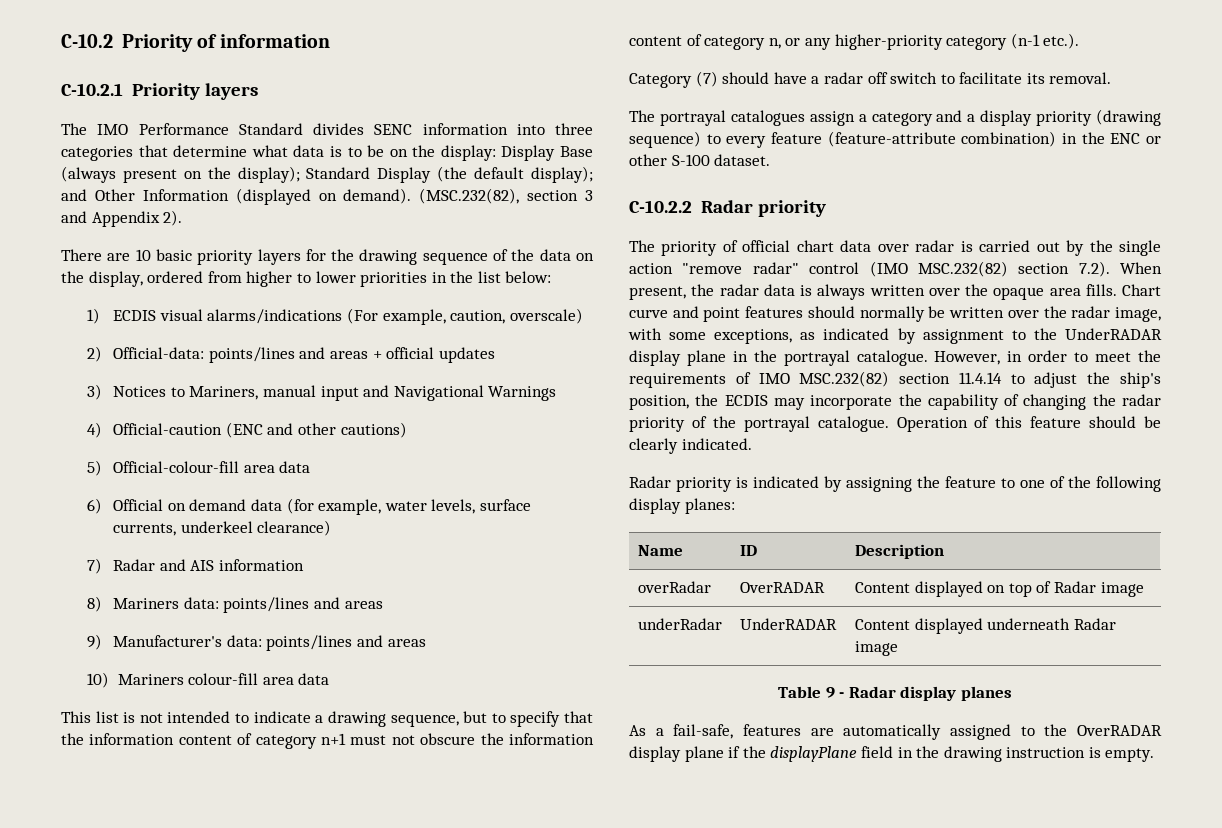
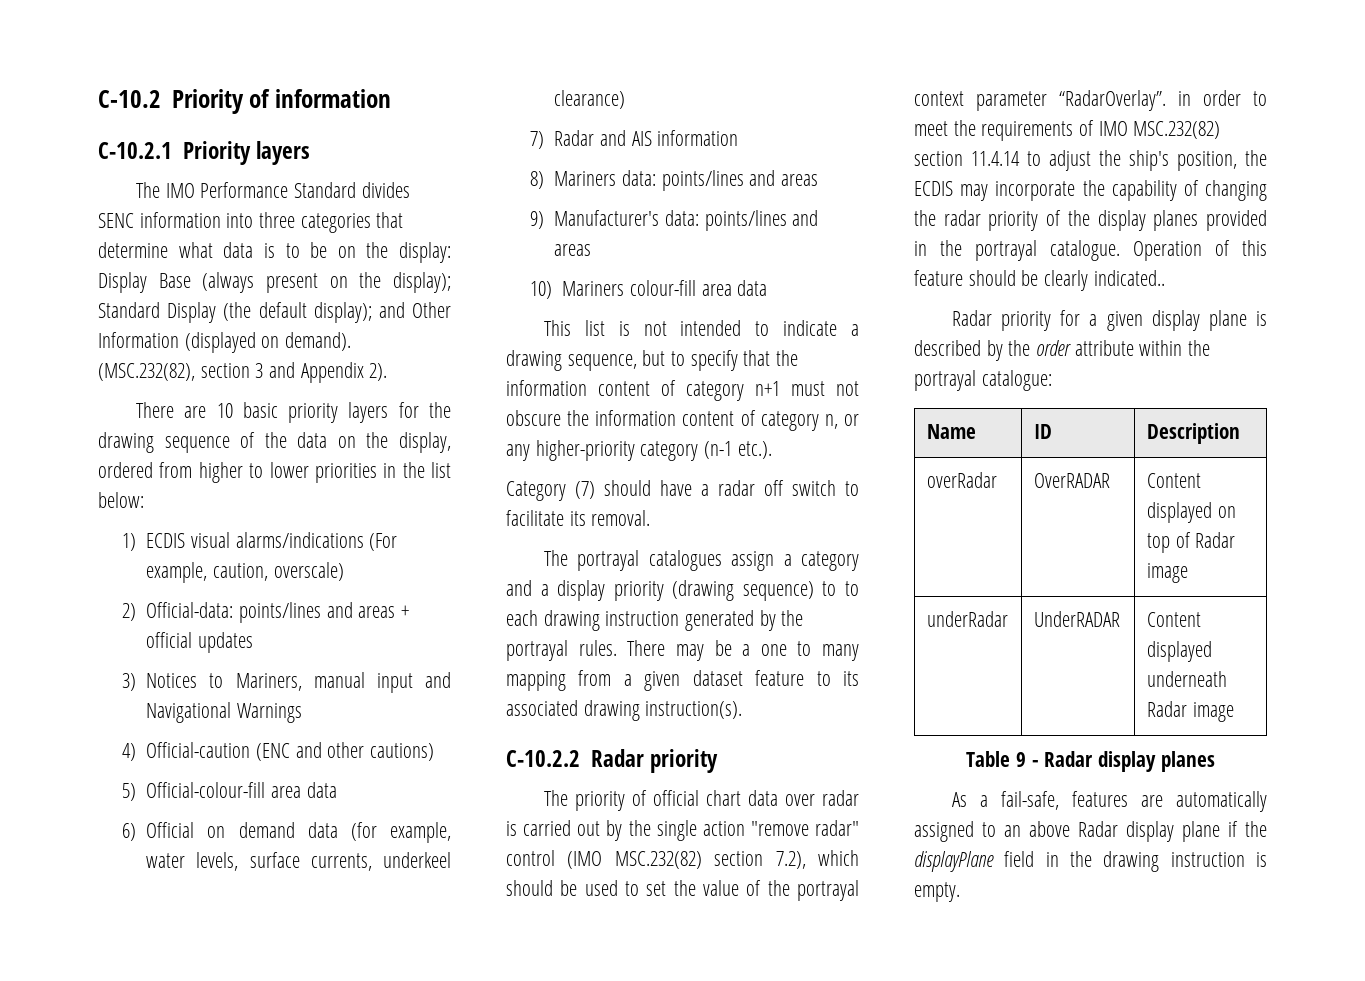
[726,131,1161,148] [629,154,771,166] every feature (feature-attribute combination) in the ENC or other S-100 dataset. -> [845,581,859,596] [506,610,804,631] [506,640,859,661] [506,670,859,691] [506,700,743,721] to each drawing instruction generated by the portrayal rules. There may be a one to many mapping from a given dataset feature to its associated drawing instruction(s).
[1078,261,1162,277] [629,284,1161,300] [629,306,1161,322] [628,328,1162,344] [629,350,1001,366] 7.2). When present, the radar data is always written over the opaque area fills. Chart curve and point features should normally be written over the radar image, with some exceptions, as indicated by assignment to the UnderRADAR display plane in the portrayal catalogue. However, -> [775,850,859,869] [506,880,859,901] [914,90,1166,111] 7.2), which should be used to set the value of the portrayal context parameter “RadarOverlay”.
(736, 422) none -> [1097,210,1267,231] [914,240,962,256] display planes provided in the
[681,438,752,450] [629,476,1161,492] [629,498,735,514] indicated. // Radar priority is indicated by assigning the feature to one of the following display planes: -> [1093,270,1165,286] [952,310,1267,331] [914,340,1211,361] [914,370,1052,391] indicated.. // Radar priority for a given display plane is described by the order attribute within the portrayal catalogue:
[1044,724,1162,736] the OverRADAR -> [1004,821,1118,837] an above Radar

